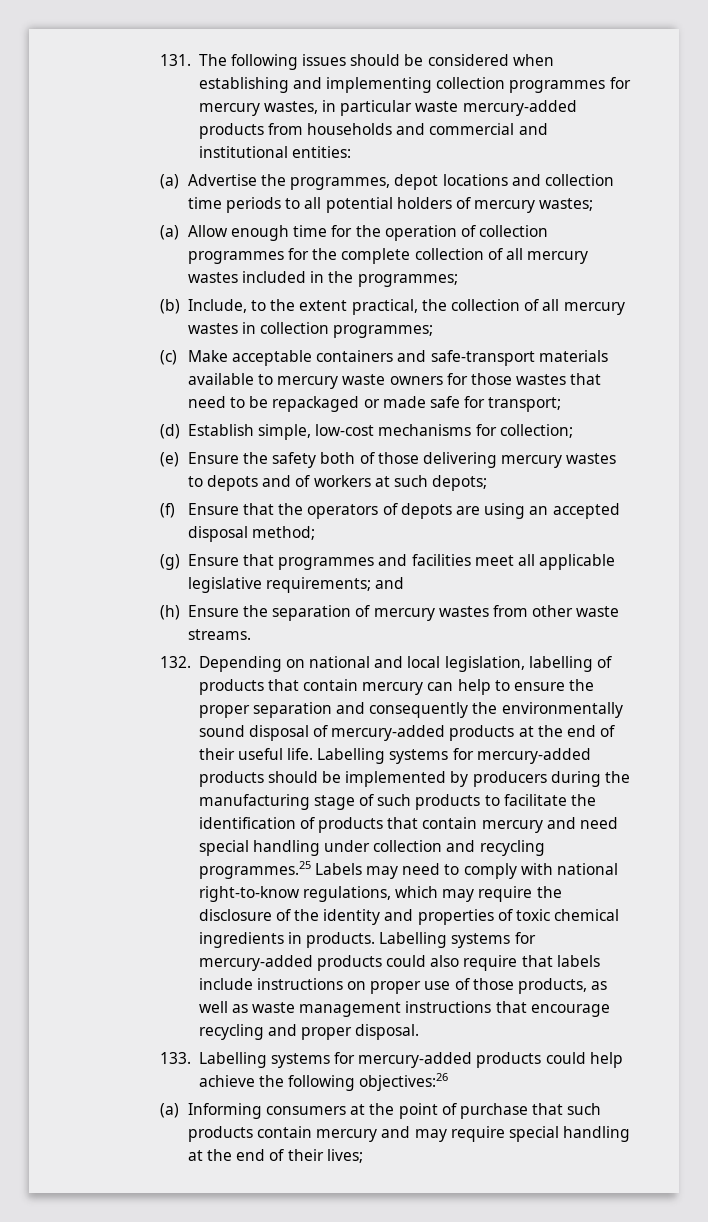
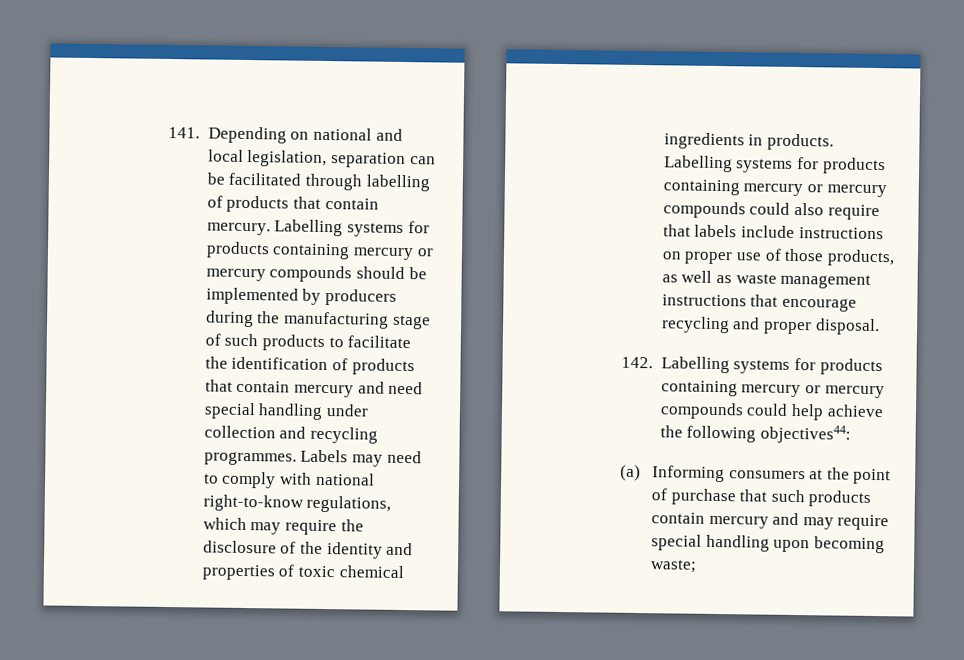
[159,54,554,70] [198,77,631,93] [198,100,577,116] [198,123,548,139] [198,146,351,158] [159,174,614,190] [187,197,594,213] [159,225,549,241] [187,248,589,264] [187,271,458,287] [159,299,625,315] [187,322,434,338] [159,350,608,366] [187,373,602,389] [187,396,562,412] [159,424,573,440] [159,452,617,468] [187,475,488,491] [159,503,620,519] [187,526,316,542] [159,554,616,570] [187,577,405,593] [159,605,620,621] [187,629,251,640] [159,656,191,668] 131. The following issues should be considered when establishing and implementing collection programmes for mercury wastes, in particular waste mercury-added products from households and commercial and institutional entities: // (a) Advertise the programmes, depot locations and collection time periods to all potential holders of mercury wastes; // (a) Allow enough time for the operation of collection programmes for the complete collection of all mercury wastes included in the programmes; // (b) Include, to the extent practical, the collection of all mercury wastes in collection programmes; // (c) Make acceptable containers and safe-transport materials available to mercury waste owners for those wastes that need to be repackaged or made safe for transport; // (d) Establish simple, low-cost mechanisms for collection; // (e) Ensure the safety both of those delivering mercury wastes to depots and of workers at such depots; // (f) Ensure that the operators of depots are using an accepted disposal method; // (g) Ensure that programmes and facilities meet all applicable legislative requirements; and // (h) Ensure the separation of mercury wastes from other waste streams. // 132. -> [168,126,201,139] 141.
(525, 664) none -> [330,152,436,169] [206,172,362,191] separation can be facilitated through
[362,679,595,695] [198,702,623,718] [198,725,616,741] [198,748,591,764] [198,771,264,787] mercury can help to ensure the proper separation and consequently the environmentally sound disposal of mercury-added products at the end of their useful life. Labelling systems for mercury-added products -> [206,219,430,237] [205,241,434,261] [205,265,353,283] mercury. Labelling systems for products containing mercury or mercury compounds
[198,861,311,879] programmes.25 -> [203,451,297,466] programmes.
[198,955,382,971] mercury-added products -> [822,157,886,175] [662,179,887,198] [662,201,746,219] products containing mercury or mercury compounds
[159,1052,542,1068] 133. Labelling systems for mercury-added products -> [621,356,883,376] [660,380,885,399] [659,402,744,420] 142. Labelling systems for products containing mercury or mercury compounds
[359,1073,449,1091] objectives:26 -> [759,424,851,444] objectives44:
[187,1149,363,1163] at the end of their lives; -> [773,536,885,554] [649,559,697,573] upon becoming waste;

